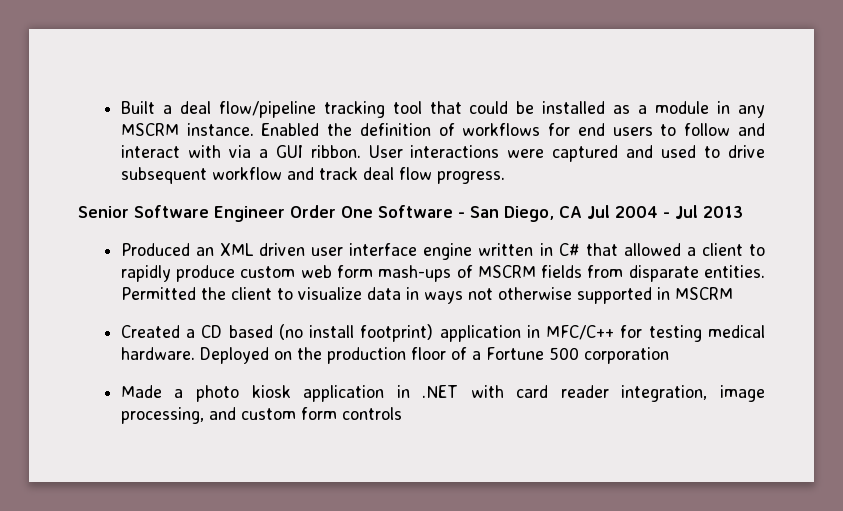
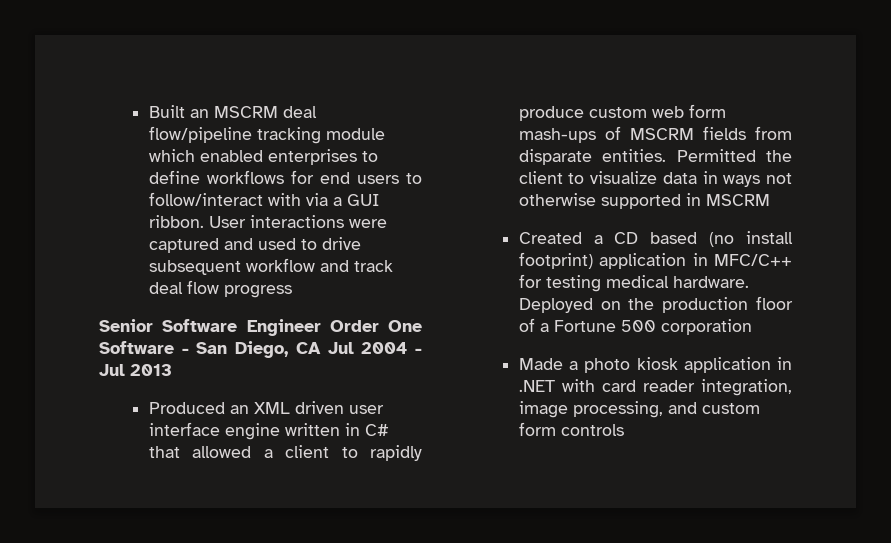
[162,105,172,114] a -> [189,106,278,118] an MSCRM
[392,101,765,118] [120,123,455,136] tool that could be installed as a module in any MSCRM instance. Enabled the definition of -> [325,128,385,140] [148,149,378,165] [148,170,200,184] module which enabled enterprises to define
[684,123,765,136] [120,145,180,158] follow and interact -> [148,192,263,206] follow/interact
[436,171,505,184] progress. -> [223,285,292,298] progress

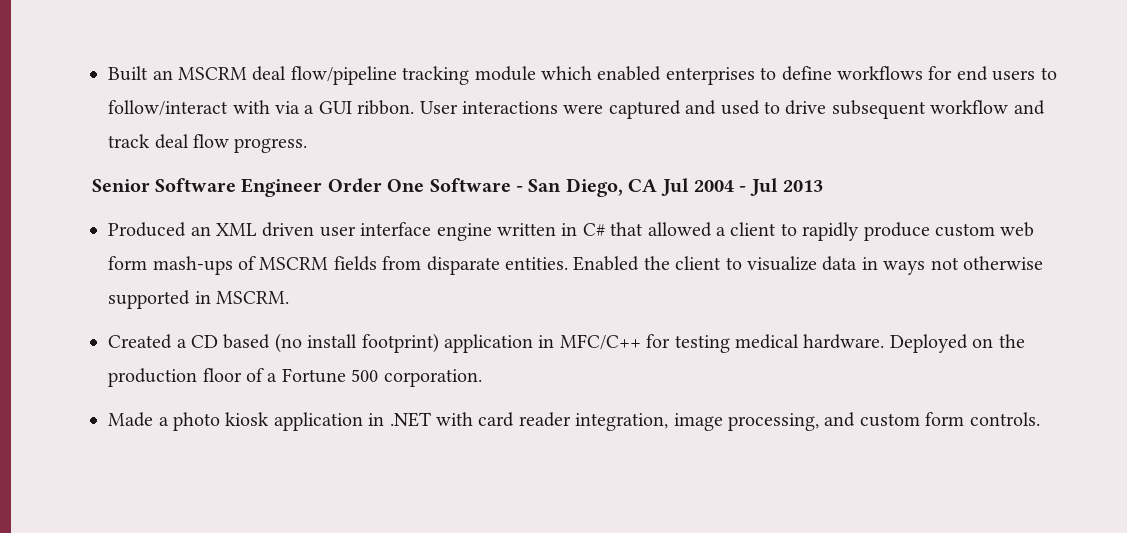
[223,285,292,298] progress -> [234,138,308,153] progress.
[676,149,756,162] Permitted -> [573,256,640,271] Enabled
[705,194,770,206] MSCRM -> [215,291,289,304] MSCRM.
[660,319,752,335] corporation -> [383,369,482,387] corporation.
[560,424,624,436] controls -> [969,412,1040,426] controls.

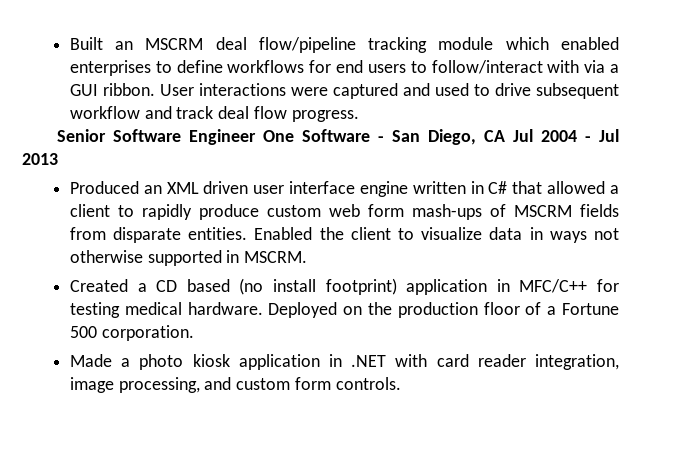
[327,178,382,193] Order -> (257, 137) none

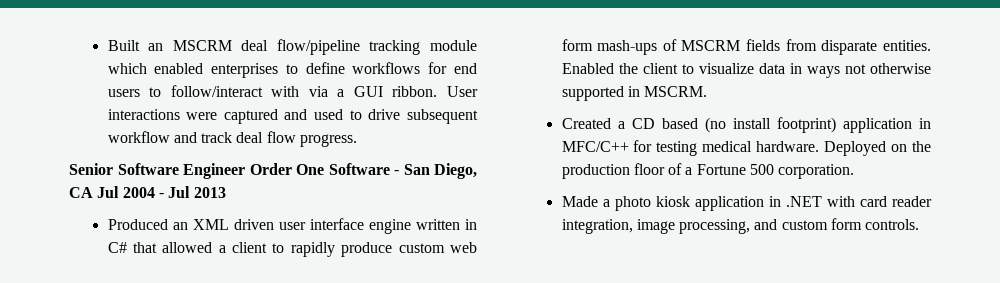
(257, 137) none -> [249,163,292,175] Order

